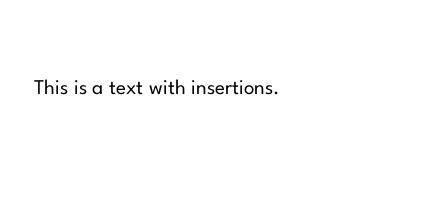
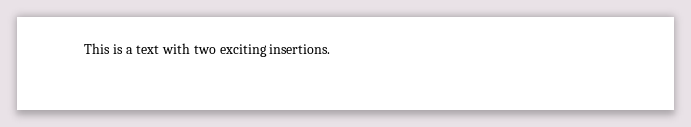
(186, 87) none -> [193,44,267,57] two exciting

